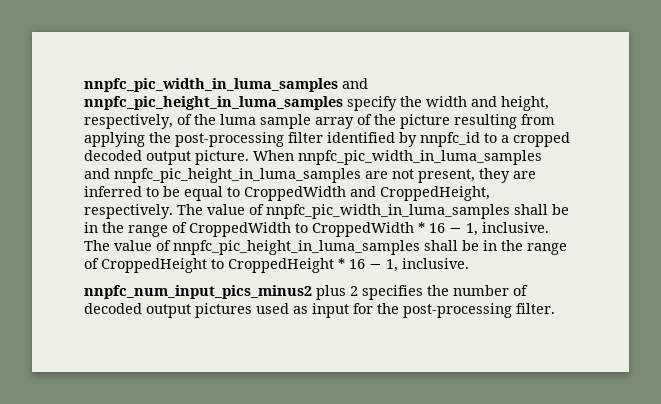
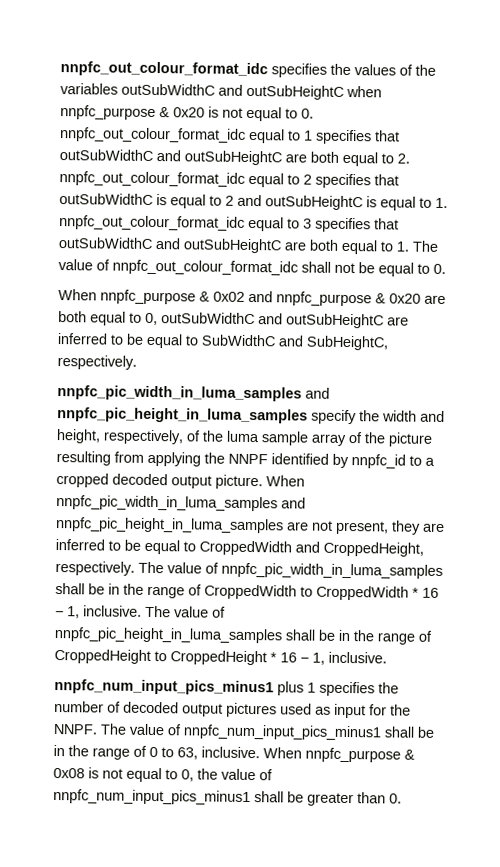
(84, 85) none -> [60,61,436,78] [60,83,382,100] [60,105,314,122] [60,127,400,145] [59,149,410,167] [59,171,399,189] [59,193,448,211] [59,215,399,233] [58,237,438,255] [58,259,446,277] [58,289,446,307] [58,311,409,329] [57,333,389,351] [57,355,137,370] nnpfc_out_colour_format_idc specifies the values of the variables outSubWidthC and outSubHeightC when nnpfc_purpose & 0x20 is not equal to 0. nnpfc_out_colour_format_idc equal to 1 specifies that outSubWidthC and outSubHeightC are both equal to 2. nnpfc_out_colour_format_idc equal to 2 specifies that outSubWidthC is equal to 2 and outSubHeightC is equal to 1. nnpfc_out_colour_format_idc equal to 3 specifies that outSubWidthC and outSubHeightC are both equal to 1. The value of nnpfc_out_colour_format_idc shall not be equal to 0. // When nnpfc_purpose & 0x02 and nnpfc_purpose & 0x20 are both equal to 0, outSubWidthC and outSubHeightC are inferred to be equal to SubWidthC and SubHeightC, respectively. //
[175,132,323,147] post-processing filter -> [228,453,268,465] NNPF
[84,285,358,300] nnpfc_num_input_pics_minus2 plus 2 -> [54,678,316,696] nnpfc_num_input_pics_minus1 plus 1
[403,303,555,318] post-processing filter. -> [53,723,434,741] [53,744,415,763] [53,767,273,783] [53,788,402,807] NNPF. The value of nnpfc_num_input_pics_minus1 shall be in the range of 0 to 63, inclusive. When nnpfc_purpose & 0x08 is not equal to 0, the value of nnpfc_num_input_pics_minus1 shall be greater than 0.

